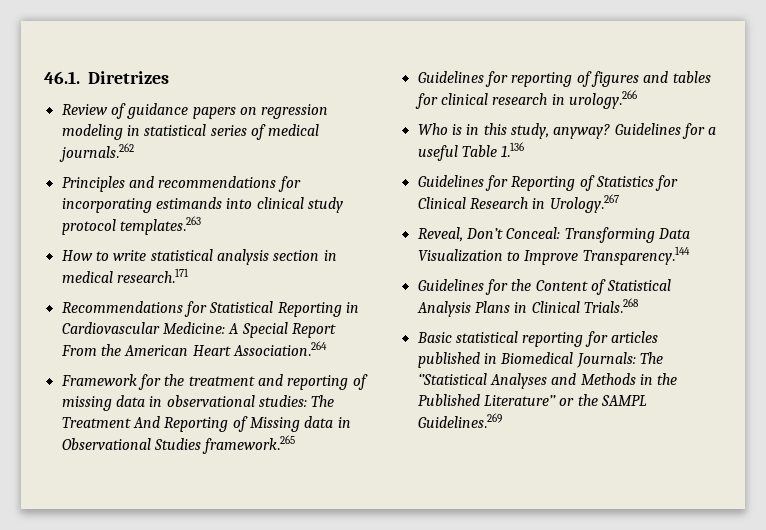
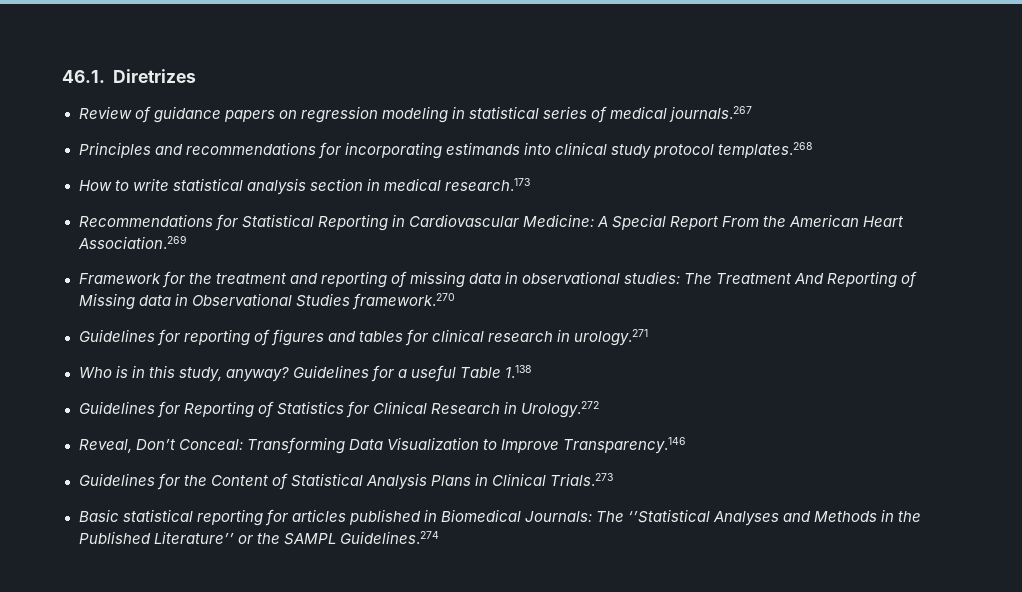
[58,143,134,162] journals.262 -> [669,106,753,122] journals.267
[119,216,201,235] templates.263 -> [717,142,813,158] templates.268
[116,268,189,283] research.171 -> [444,178,530,191] research.173
[232,341,327,356] Association.264 -> [77,235,187,249] Association.269
[202,435,296,454] framework.265 -> [351,293,455,310] framework.270
[568,90,637,109] urology.266 -> [574,329,649,346] urology.271
[501,142,525,157] 1.136 -> [505,365,533,378] 1.138
[549,194,619,213] Urology.267 -> [520,401,599,418] Urology.272
[582,246,690,265] Transparency.144 -> [562,437,686,454] Transparency.146
[583,298,639,313] Trials.268 -> [550,473,613,486] Trials.273
[417,413,502,428] Guidelines.269 -> [339,531,439,544] Guidelines.274

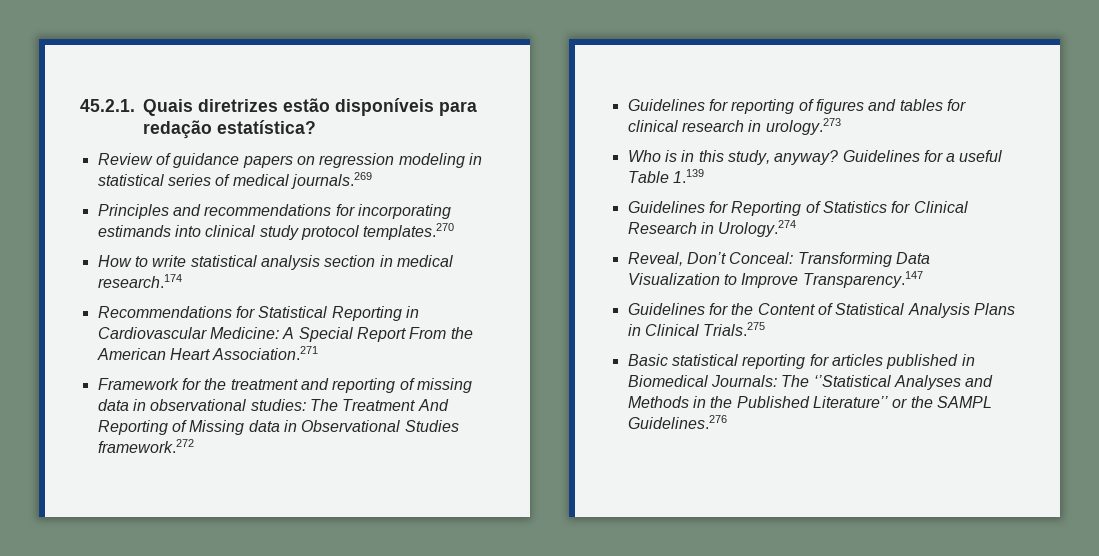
[62,69,196,83] 46.1. Diretrizes -> [80,98,477,116] [143,120,316,139] 45.2.1. Quais diretrizes estão disponíveis para redação estatística?
[669,106,753,122] journals.267 -> [290,172,372,189] journals.269
[717,142,813,158] templates.268 -> [363,223,455,240] templates.270
[444,178,530,191] research.173 -> [97,274,182,288] research.174
[77,235,187,249] Association.269 -> [212,346,319,360] Association.271
[351,293,455,310] framework.270 -> [97,439,194,453] framework.272
[574,329,649,346] urology.271 -> [765,118,841,135] urology.273
[505,365,533,378] 1.138 -> [672,169,704,183] 1.139
[520,401,599,418] Urology.272 -> [718,220,797,237] Urology.274
[562,437,686,454] Transparency.146 -> [802,271,923,288] Transparency.147
[550,473,613,486] Trials.273 -> [703,322,766,336] Trials.275
[339,531,439,544] Guidelines.274 -> [627,415,727,429] Guidelines.276

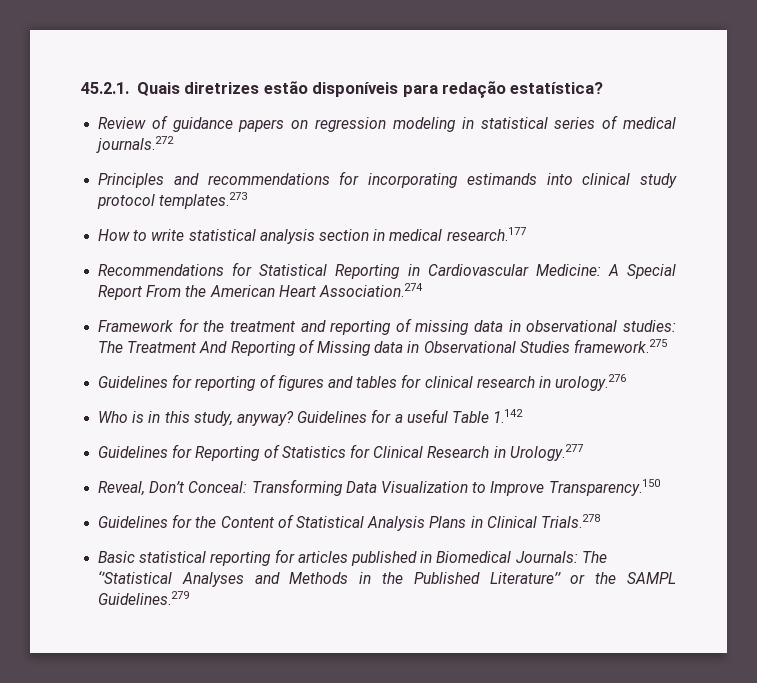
[290,172,372,189] journals.269 -> [96,136,175,153] journals.272
[363,223,455,240] templates.270 -> [159,192,248,209] templates.273
[97,274,182,288] research.174 -> [446,227,526,241] research.177
[212,346,319,360] Association.271 -> [318,283,423,297] Association.274
[97,439,194,453] framework.272 -> [573,339,667,353] framework.275
[765,118,841,135] urology.273 -> [555,374,627,391] urology.276
[672,169,704,183] 1.139 -> [493,409,524,423] 1.142
[718,220,797,237] Urology.274 -> [509,444,583,461] Urology.277
[802,271,923,288] Transparency.147 -> [548,479,660,496] Transparency.150
[703,322,766,336] Trials.275 -> [540,514,600,528] Trials.278
[627,415,727,429] Guidelines.276 -> [98,591,190,605] Guidelines.279

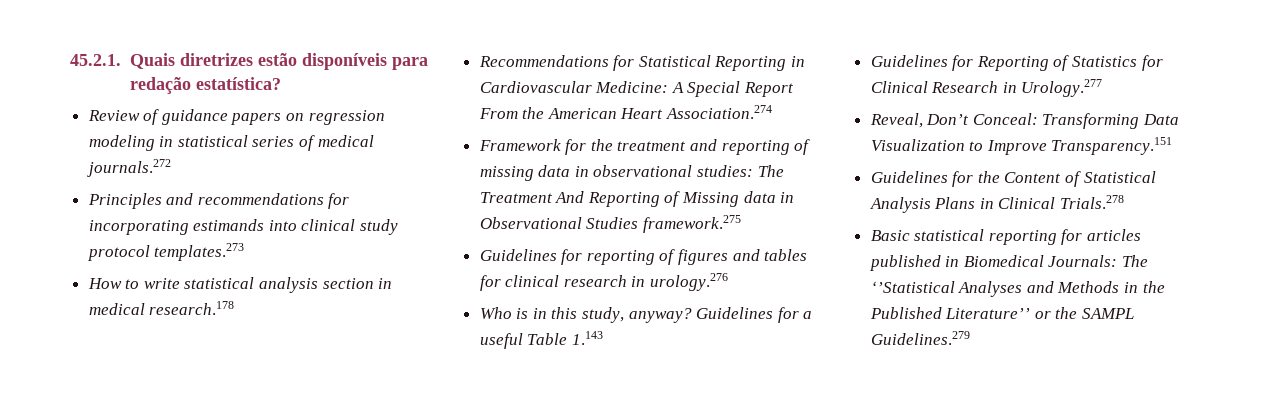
[446,227,526,241] research.177 -> [149,301,235,315] research.178
[493,409,524,423] 1.142 -> [571,331,603,345] 1.143
[548,479,660,496] Transparency.150 -> [1051,137,1173,155] Transparency.151

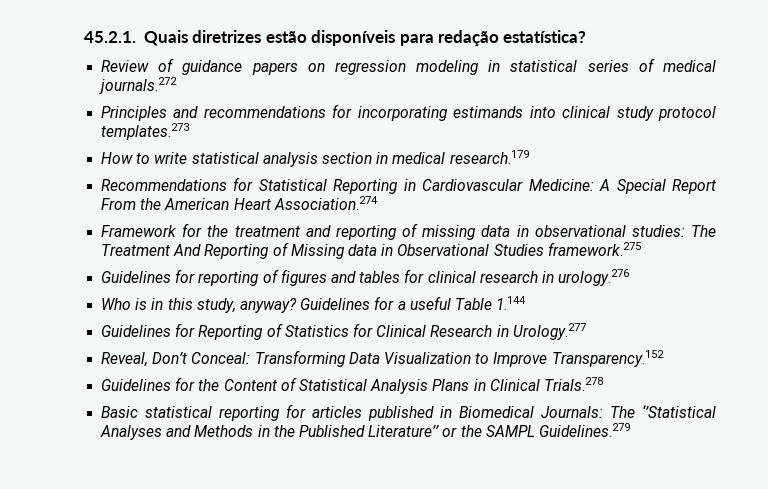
[149,301,235,315] research.178 -> [449,150,529,164] research.179
[571,331,603,345] 1.143 -> [496,296,527,310] 1.144
[1051,137,1173,155] Transparency.151 -> [551,350,664,367] Transparency.152

